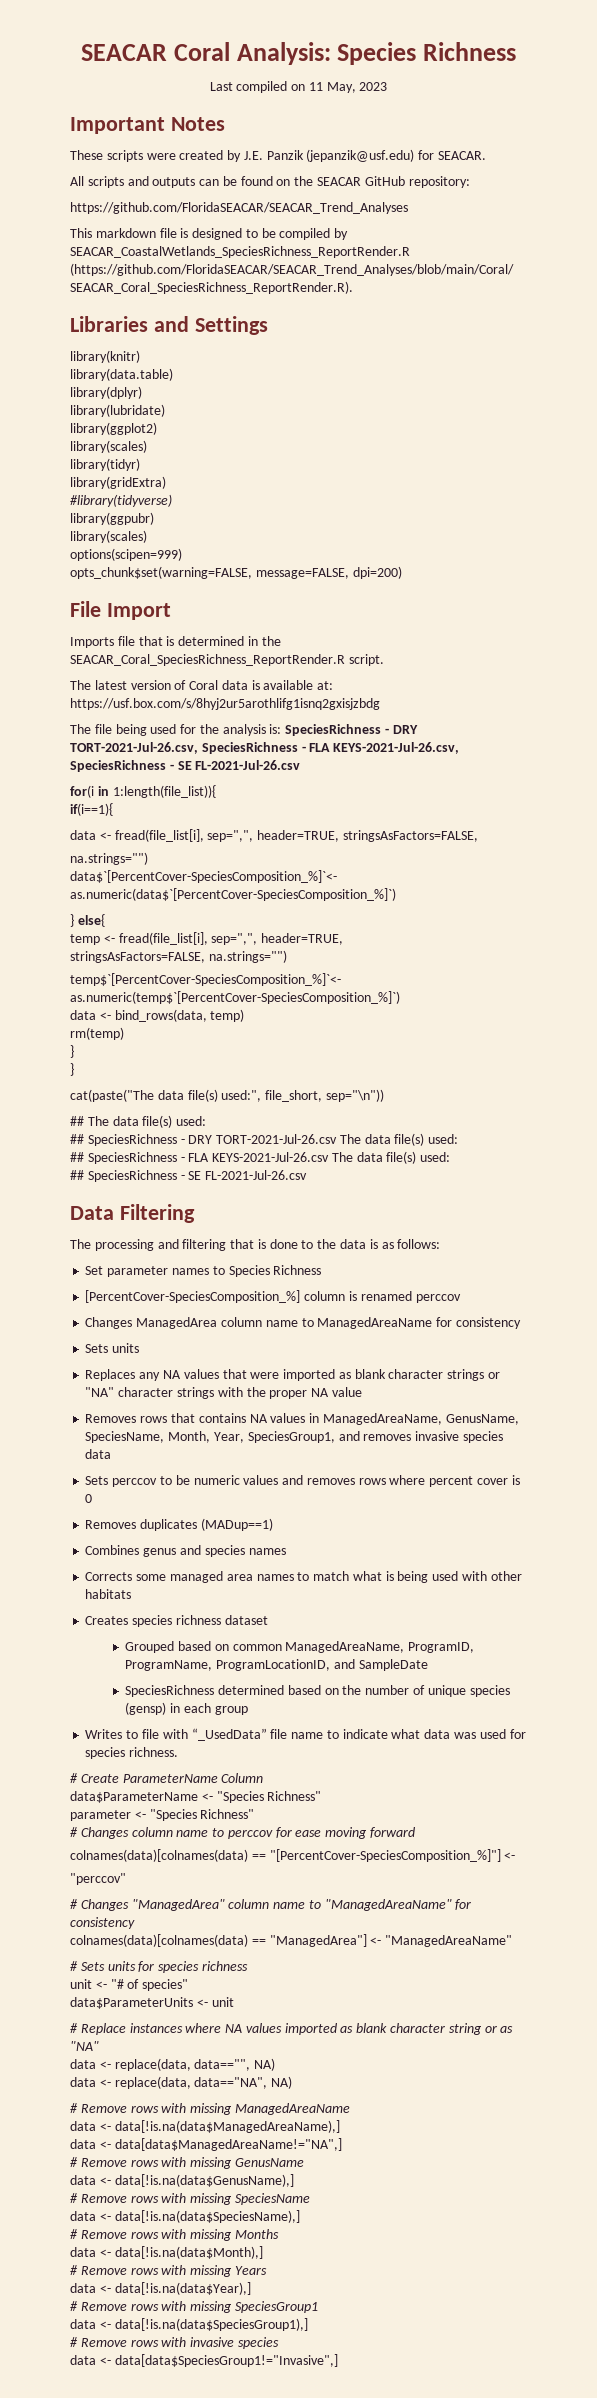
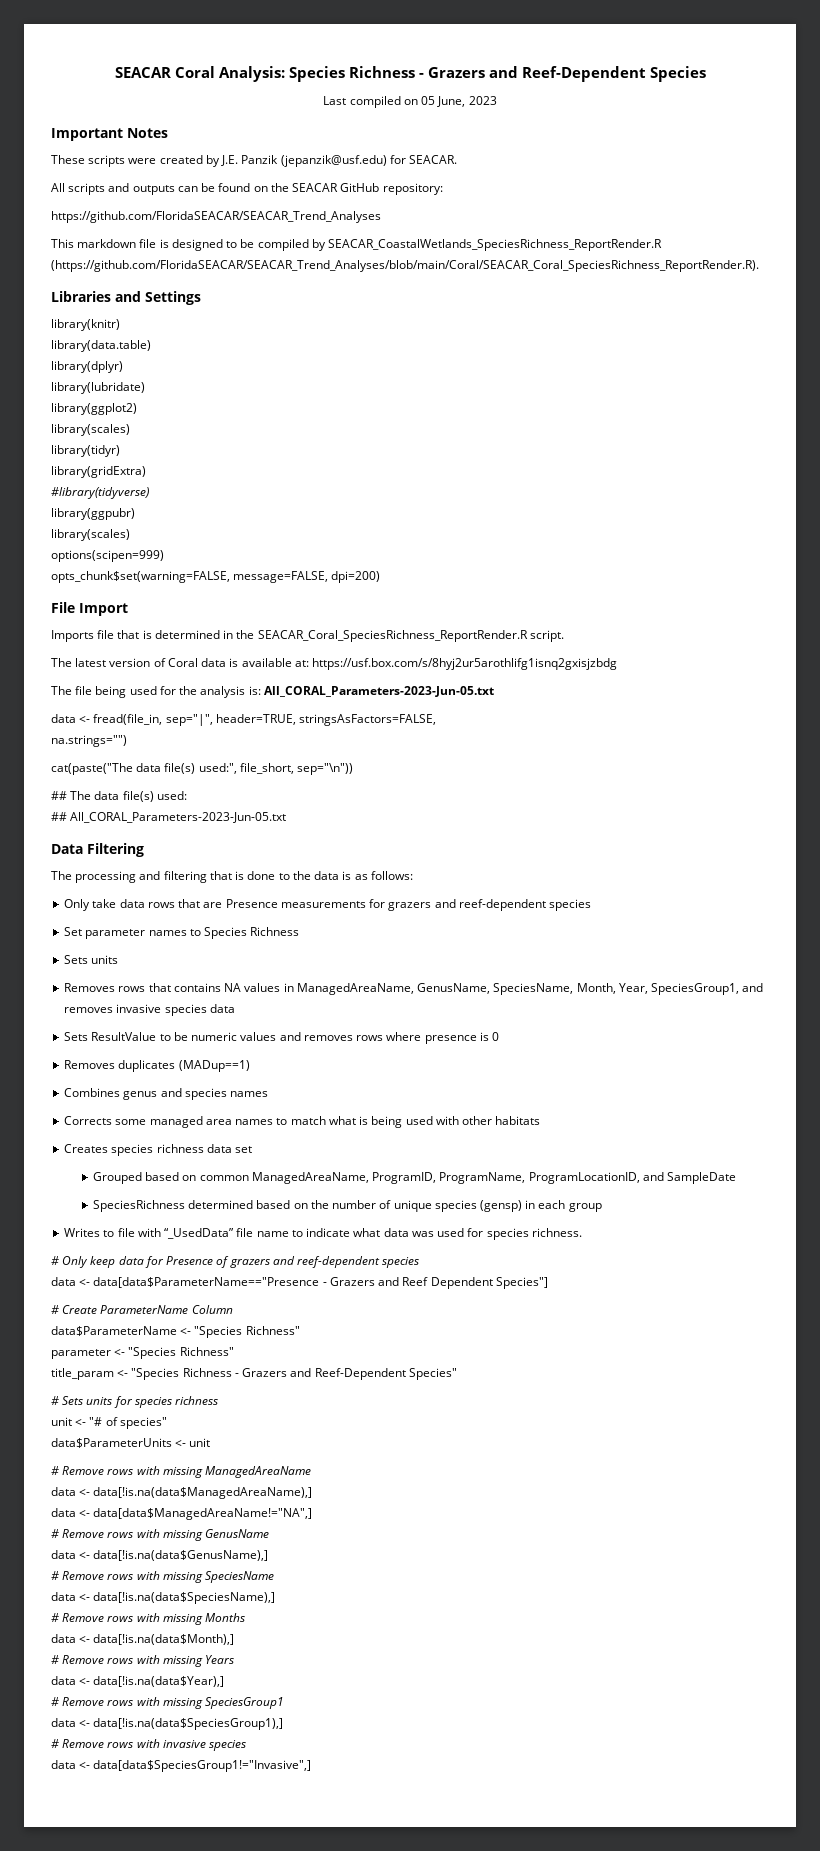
(517, 51) none -> [418,66,706,82] - Grazers and Reef-Dependent Species
[308,82,356,93] 11 May, -> [421,96,466,107] 05 June,
[285,724,418,736] [70,742,460,754] [70,760,301,772] [70,785,216,798] [70,803,113,816] [70,829,254,842] SpeciesRichness - DRY TORT-2021-Jul-26.csv, SpeciesRichness - FLA KEYS-2021-Jul-26.csv, SpeciesRichness - SE FL-2021-Jul-26.csv // for(i in 1:length(file_list)){ // if(i==1){ // data <- fread(file_list[i], sep=",", -> [263,686,494,697] [51,714,213,726] All_CORAL_Parameters-2023-Jun-05.txt // data <- fread(file_in, sep="|",
[70,870,337,883] [70,888,396,901] [70,914,105,927] [70,932,344,945] [70,950,287,963] [70,973,341,986] [70,991,400,1004] [70,1009,245,1022] [70,1027,124,1040] [70,1045,74,1058] [70,1063,74,1076] // data$`[PercentCover-SpeciesComposition_%]`<- as.numeric(data$`[PercentCover-SpeciesComposition_%]`) // } else{ // temp <- fread(file_list[i], sep=",", header=TRUE, // stringsAsFactors=FALSE, na.strings="") // temp$`[PercentCover-SpeciesComposition_%]`<- as.numeric(temp$`[PercentCover-SpeciesComposition_%]`) // data <- bind_rows(data, temp) // rm(temp) // } // } -> (127, 741) none
[87,1133,459,1146] [70,1151,451,1164] [70,1170,308,1182] SpeciesRichness - DRY TORT-2021-Jul-26.csv The data file(s) used: // ## SpeciesRichness - FLA KEYS-2021-Jul-26.csv The data file(s) used: // ## SpeciesRichness - SE FL-2021-Jul-26.csv -> [70,812,287,823] All_CORAL_Parameters-2023-Jun-05.txt
(441, 1244) none -> [64,899,592,911] // Only take data rows that are Presence measurements for grazers and reef-dependent species
[85,1290,461,1303] [85,1317,521,1329] [85,1343,140,1353] [85,1369,500,1381] [85,1387,362,1399] [PercentCover-SpeciesComposition_%] column is renamed perccov // Changes ManagedArea column name to ManagedAreaName for consistency // Sets units // Replaces any NA values that were imported as blank character strings or "NA" character strings with the proper NA value -> [64,955,119,964] Sets units
[112,1478,158,1487] perccov -> [91,1032,157,1041] ResultValue
[429,1476,508,1487] percent cover -> [424,1035,477,1044] presence
[224,1615,268,1625] dataset -> [206,1144,253,1153] data set
(179, 1752) none -> [51,1256,420,1268] [51,1277,548,1289] // # Only keep data for Presence of grazers and reef-dependent species // data <- data[data$ParameterName=="Presence - Grazers and Reef Dependent Species"]
[70,1827,416,1839] [70,1849,516,1862] [70,1873,126,1885] [70,1899,472,1911] [70,1917,135,1929] [70,1934,513,1947] # Changes column name to perccov for ease moving forward // colnames(data)[colnames(data) == "[PercentCover-SpeciesComposition_%]"] <- // "perccov" // # Changes "ManagedArea" column name to "ManagedAreaName" for consistency // colnames(data)[colnames(data) == "ManagedArea"] <- "ManagedAreaName" -> [51,1368,457,1380] title_param <- "Species Richness - Grazers and Reef-Dependent Species"
[70,2023,514,2035] [70,2041,99,2051] [70,2058,276,2071] [70,2076,293,2089] // # Replace instances where NA values imported as blank character string or as "NA" // data <- replace(data, data=="", NA) // data <- replace(data, data=="NA", NA) -> (211, 1442) none

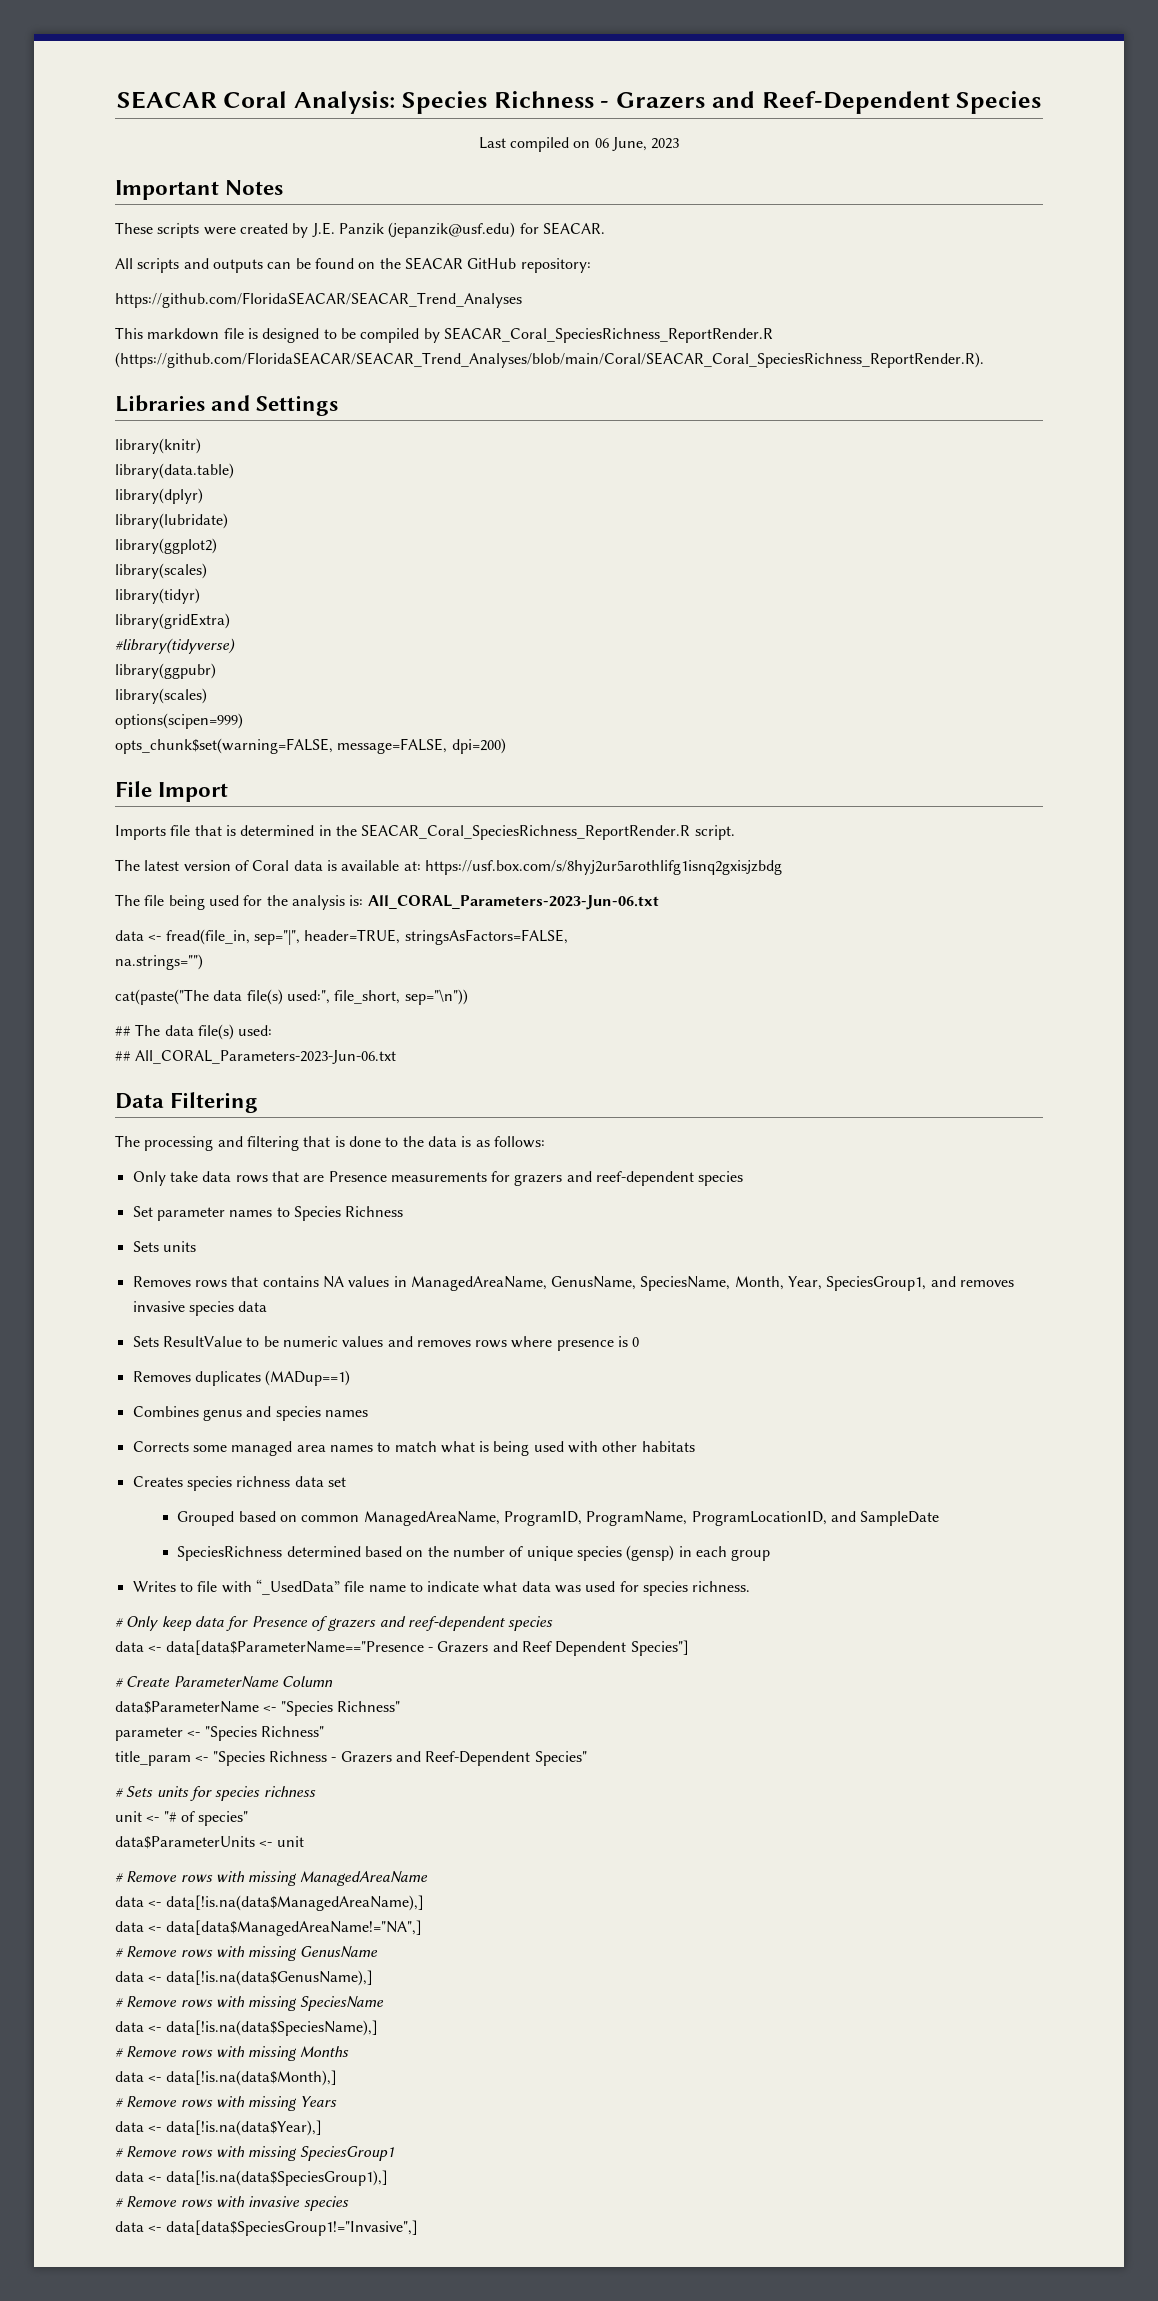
[421,96,436,105] 05 -> [594,138,609,148] 06
[328,239,663,251] SEACAR_CoastalWetlands_SpeciesRichness_ReportRender.R -> [443,327,773,343] SEACAR_Coral_SpeciesRichness_ReportRender.R
[263,686,494,697] All_CORAL_Parameters-2023-Jun-05.txt -> [367,895,659,910] All_CORAL_Parameters-2023-Jun-06.txt
[70,812,287,823] All_CORAL_Parameters-2023-Jun-05.txt -> [135,1050,397,1064] All_CORAL_Parameters-2023-Jun-06.txt

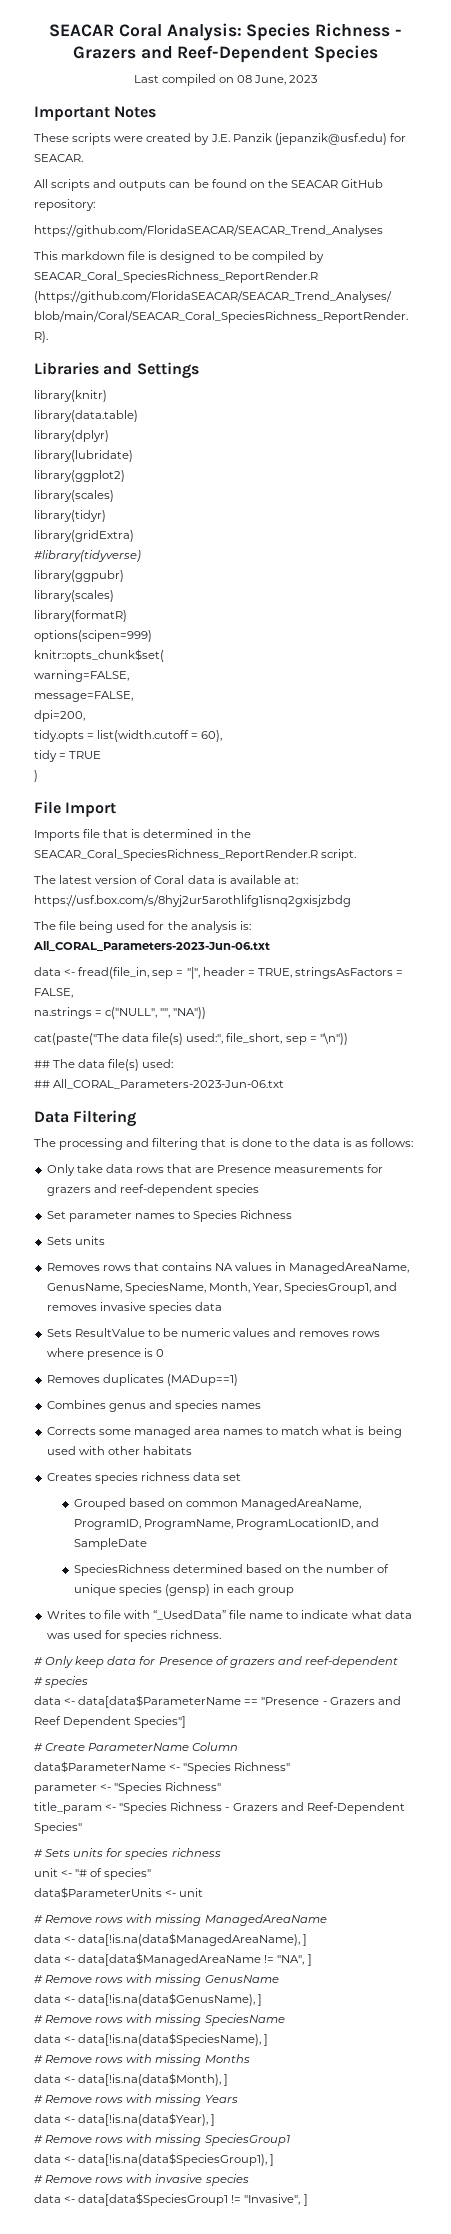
[594,138,609,148] 06 -> [237,75,253,83] 08
(207, 696) none -> [34,610,127,622] // library(formatR)
[115,738,333,754] opts_chunk$set(warning=FALSE, -> [34,649,164,662] [34,670,129,682] knitr::opts_chunk$set( // warning=FALSE, //
[451,738,506,754] dpi=200) -> [34,710,85,722] [34,730,223,742] [34,750,102,762] [34,770,38,782] // dpi=200, // tidy.opts = list(width.cutoff = 60), // tidy = TRUE // )
[253,929,568,945] [115,954,203,970] sep="|", header=TRUE, stringsAsFactors=FALSE, // na.strings="") -> [152,967,404,979] [34,988,73,998] [34,1007,207,1019] sep = "|", header = TRUE, stringsAsFactors = FALSE, // na.strings = c("NULL", "", "NA"))
[404,989,468,1005] sep="\n")) -> [285,1033,348,1045] sep = "\n"))
[508,1616,554,1631] [115,1640,424,1655] species // data <- data[data$ParameterName=="Presence -> [34,1676,89,1688] [34,1695,320,1708] // # species // data <- data[data$ParameterName == "Presence
[165,1895,424,1911] [115,1920,422,1936] data[!is.na(data$ManagedAreaName),] // data <- data[data$ManagedAreaName!="NA",] -> [78,1933,308,1946] [34,1953,312,1966] data[!is.na(data$ManagedAreaName), ] // data <- data[data$ManagedAreaName != "NA", ]
[165,1970,373,1986] data[!is.na(data$GenusName),] -> [78,1993,263,2006] data[!is.na(data$GenusName), ]
[165,2020,378,2036] data[!is.na(data$SpeciesName),] -> [78,2033,269,2046] data[!is.na(data$SpeciesName), ]
[165,2070,337,2086] data[!is.na(data$Month),] -> [78,2073,229,2086] data[!is.na(data$Month), ]
[165,2120,322,2136] data[!is.na(data$Year),] -> [78,2113,216,2126] data[!is.na(data$Year), ]
[165,2170,388,2186] data[!is.na(data$SpeciesGroup1),] -> [78,2153,275,2166] data[!is.na(data$SpeciesGroup1), ]
[165,2220,418,2236] data[data$SpeciesGroup1!="Invasive",] -> [78,2193,308,2206] data[data$SpeciesGroup1 != "Invasive", ]

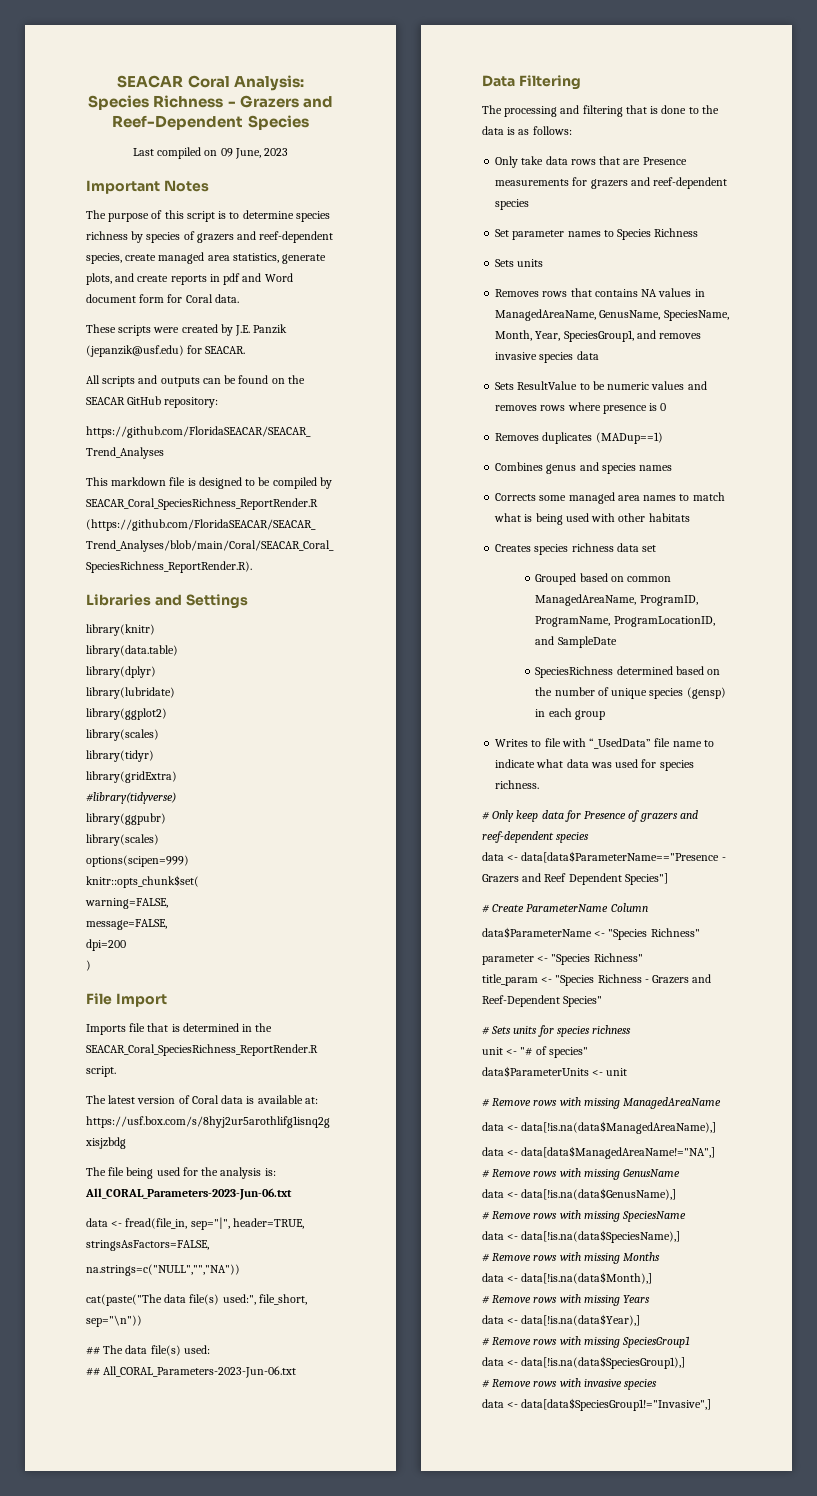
[237,75,253,83] 08 -> [220,148,233,157] 09
(157, 112) none -> [86,210,330,222] [86,231,334,243] [86,252,327,264] [86,273,293,285] [86,294,239,303] // The purpose of this script is to determine species richness by species of grazers and reef-dependent species, create managed area statistics, generate plots, and create reports in pdf and Word document form for Coral data.
[34,610,127,622] // library(formatR) -> (159, 840) none
[34,710,85,722] [34,730,223,742] [34,750,102,762] dpi=200, // tidy.opts = list(width.cutoff = 60), // tidy = TRUE -> [86,939,126,951] dpi=200
[152,967,404,979] [34,988,73,998] [34,1007,207,1019] sep = "|", header = TRUE, stringsAsFactors = FALSE, // na.strings = c("NULL", "", "NA")) -> [190,1217,304,1230] [86,1240,209,1251] [86,1264,240,1276] sep="|", header=TRUE, stringsAsFactors=FALSE, // na.strings=c("NULL","","NA"))
[285,1033,348,1045] sep = "\n")) -> [86,1315,142,1327] sep="\n"))
[34,1676,89,1688] [34,1695,320,1708] // # species // data <- data[data$ParameterName == "Presence -> [556,832,590,843] [482,851,720,863] species // data <- data[data$ParameterName=="Presence
[78,1933,308,1946] [34,1953,312,1966] data[!is.na(data$ManagedAreaName), ] // data <- data[data$ManagedAreaName != "NA", ] -> [521,1121,717,1134] [482,1146,716,1159] data[!is.na(data$ManagedAreaName),] // data <- data[data$ManagedAreaName!="NA",]
[78,1993,263,2006] data[!is.na(data$GenusName), ] -> [521,1188,677,1200] data[!is.na(data$GenusName),]
[78,2033,269,2046] data[!is.na(data$SpeciesName), ] -> [521,1230,681,1243] data[!is.na(data$SpeciesName),]
[78,2073,229,2086] data[!is.na(data$Month), ] -> [521,1272,653,1284] data[!is.na(data$Month),]
[78,2113,216,2126] data[!is.na(data$Year), ] -> [521,1314,641,1326] data[!is.na(data$Year),]
[78,2153,275,2166] data[!is.na(data$SpeciesGroup1), ] -> [521,1356,686,1369] data[!is.na(data$SpeciesGroup1),]
[78,2193,308,2206] data[data$SpeciesGroup1 != "Invasive", ] -> [521,1398,712,1411] data[data$SpeciesGroup1!="Invasive",]

